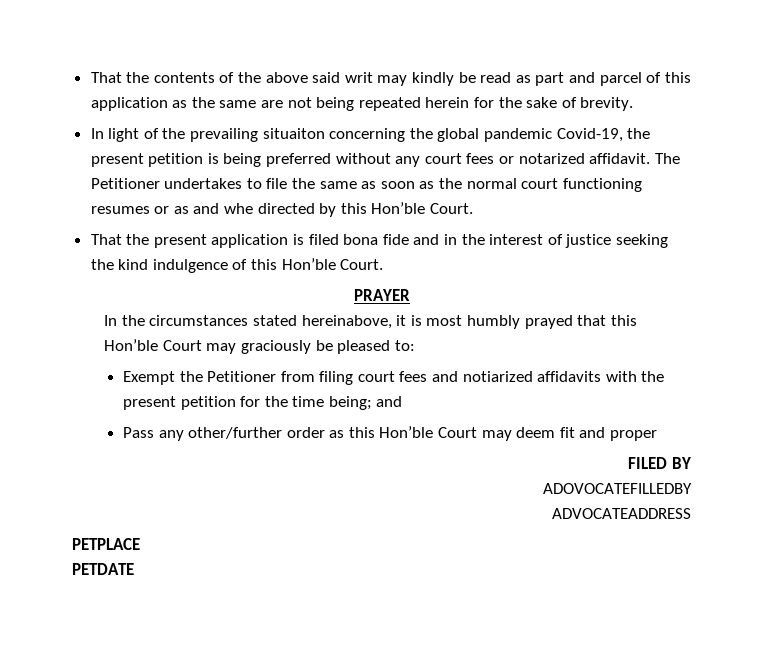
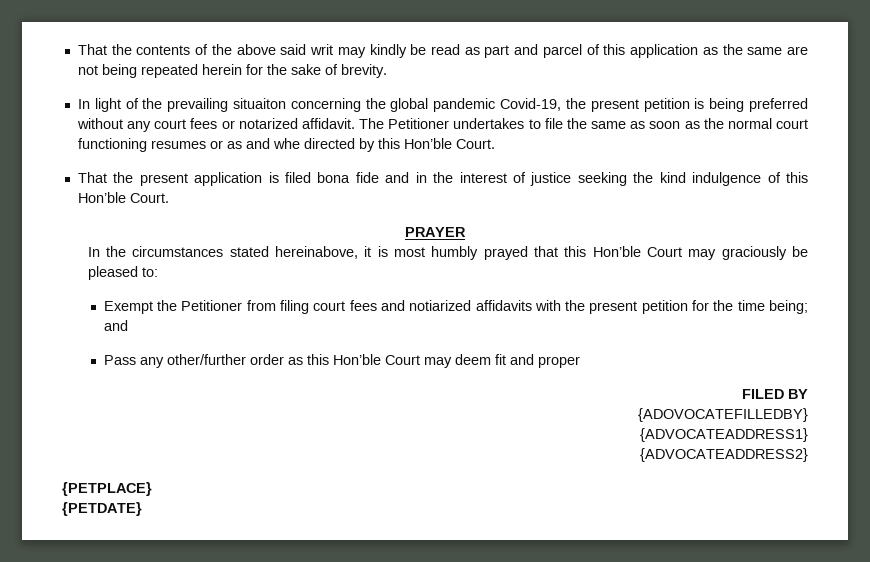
[543,483,692,494] [552,508,691,519] [72,538,140,550] [72,563,134,575] ADOVOCATEFILLEDBY // ADVOCATEADDRESS // PETPLACE // PETDATE -> [638,408,808,422] [640,428,808,442] [640,448,808,462] [62,482,152,496] [62,502,142,516] {ADOVOCATEFILLEDBY} // {ADVOCATEADDRESS1} // {ADVOCATEADDRESS2} // {PETPLACE} // {PETDATE}

